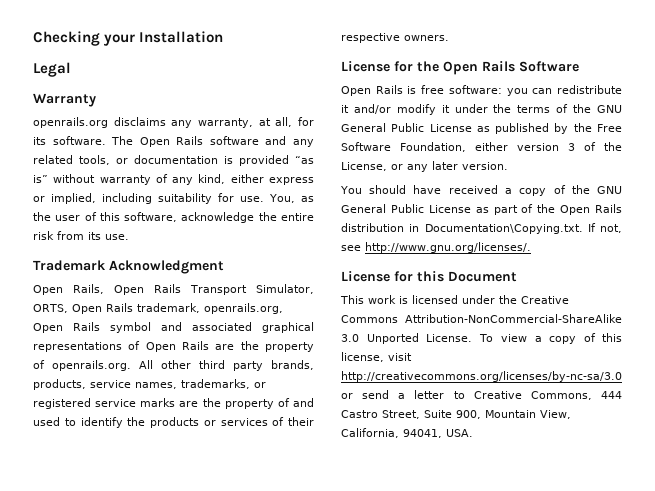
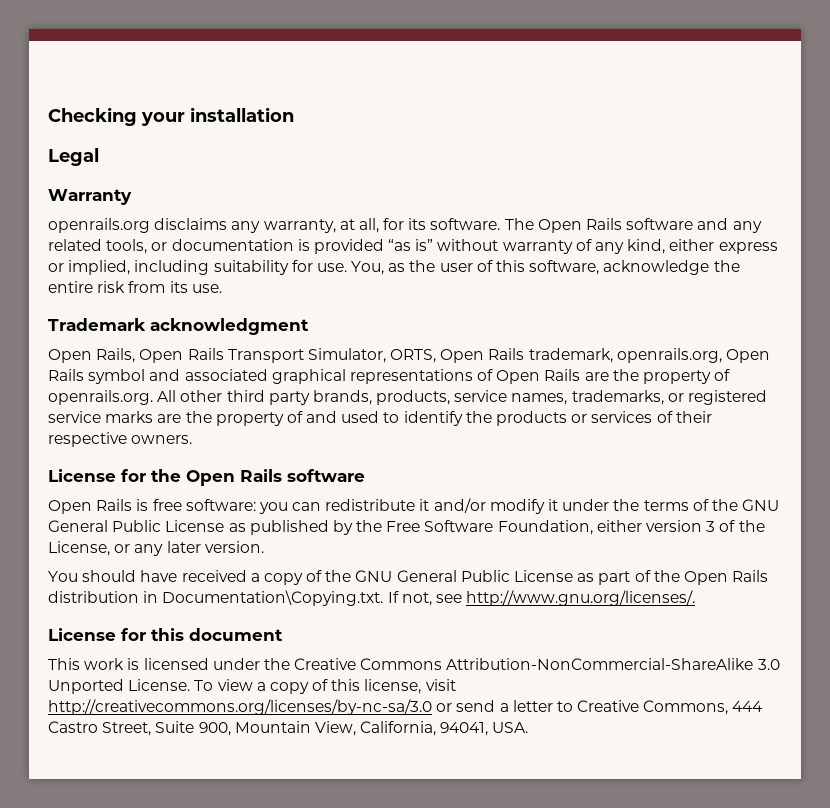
[139,31,224,43] Installation -> [190,107,294,122] installation
[109,260,224,274] Acknowledgment -> [150,318,309,335] acknowledgment
[519,61,579,72] Software -> [287,469,365,482] software
[448,271,517,282] Document -> [189,628,283,641] document

